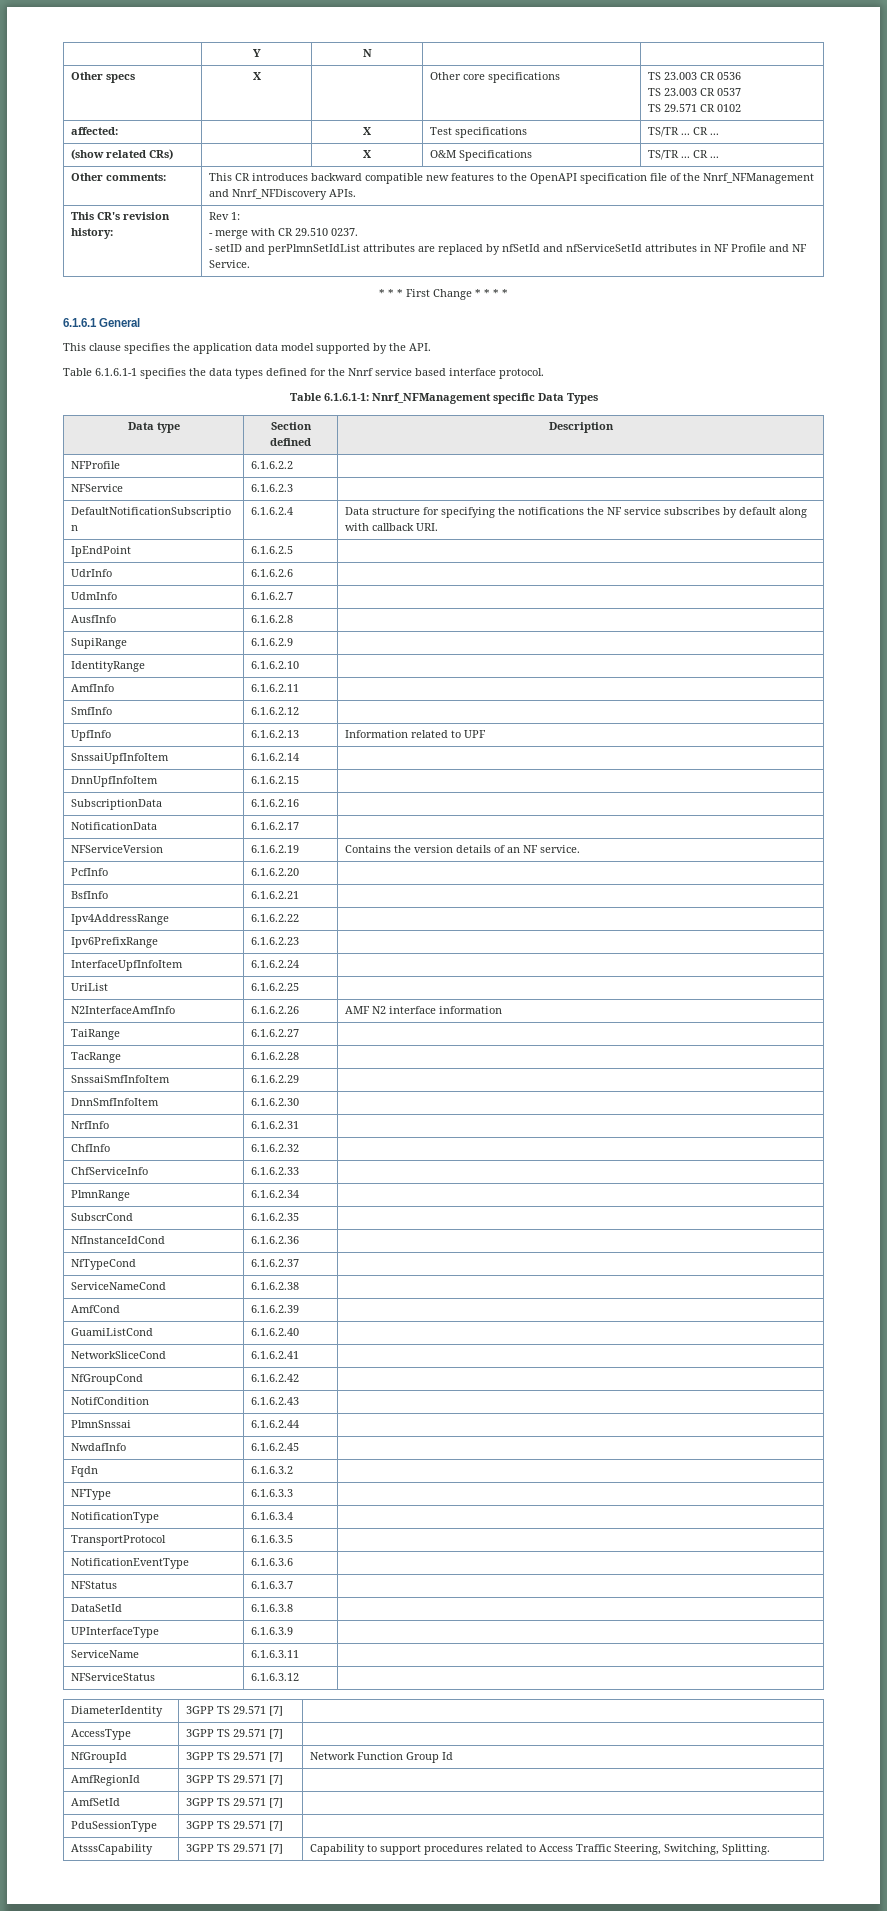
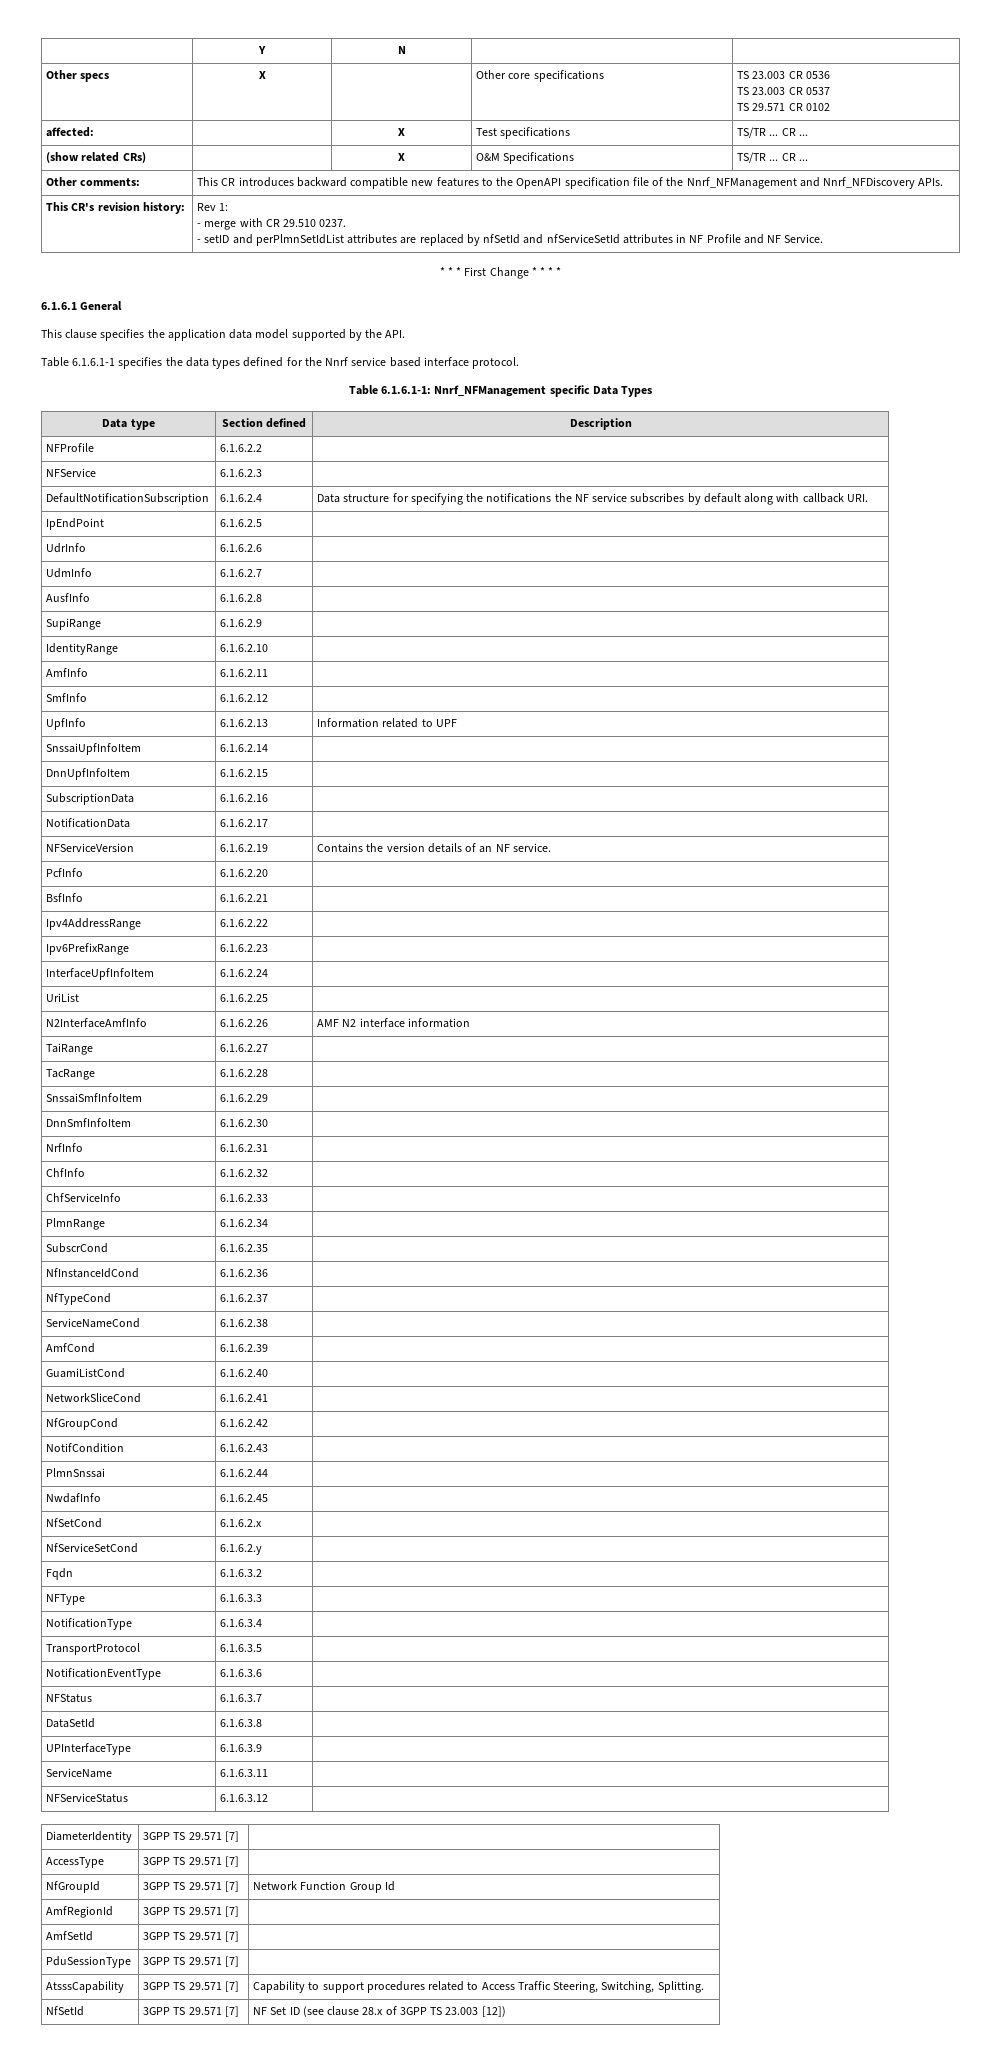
(299, 1447) none -> [46,1518,103,1528] [220,1519,263,1527] [46,1543,139,1553] [220,1544,263,1555] // NfSetCond | 6.1.6.2.x | // NfServiceSetCond | 6.1.6.2.y |
(770, 1849) none -> [46,2006,85,2016] [143,2006,239,2017] [253,2006,506,2017] // NfSetId | 3GPP TS 29.571 [7] | NF Set ID (see clause 28.x of 3GPP TS 23.003 [12])

